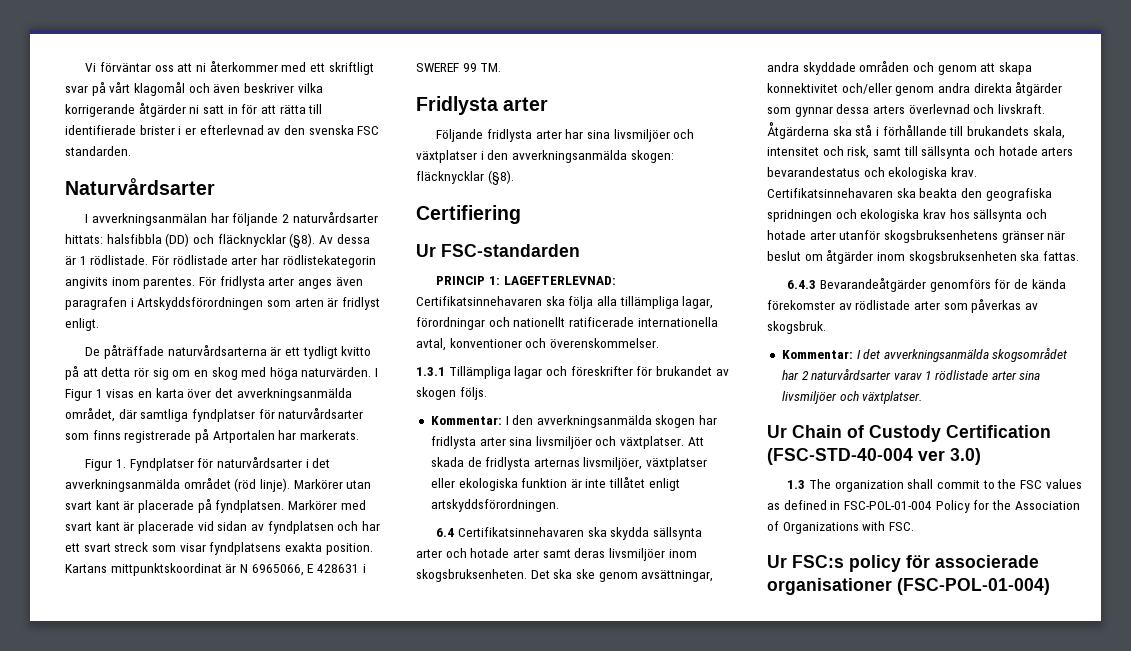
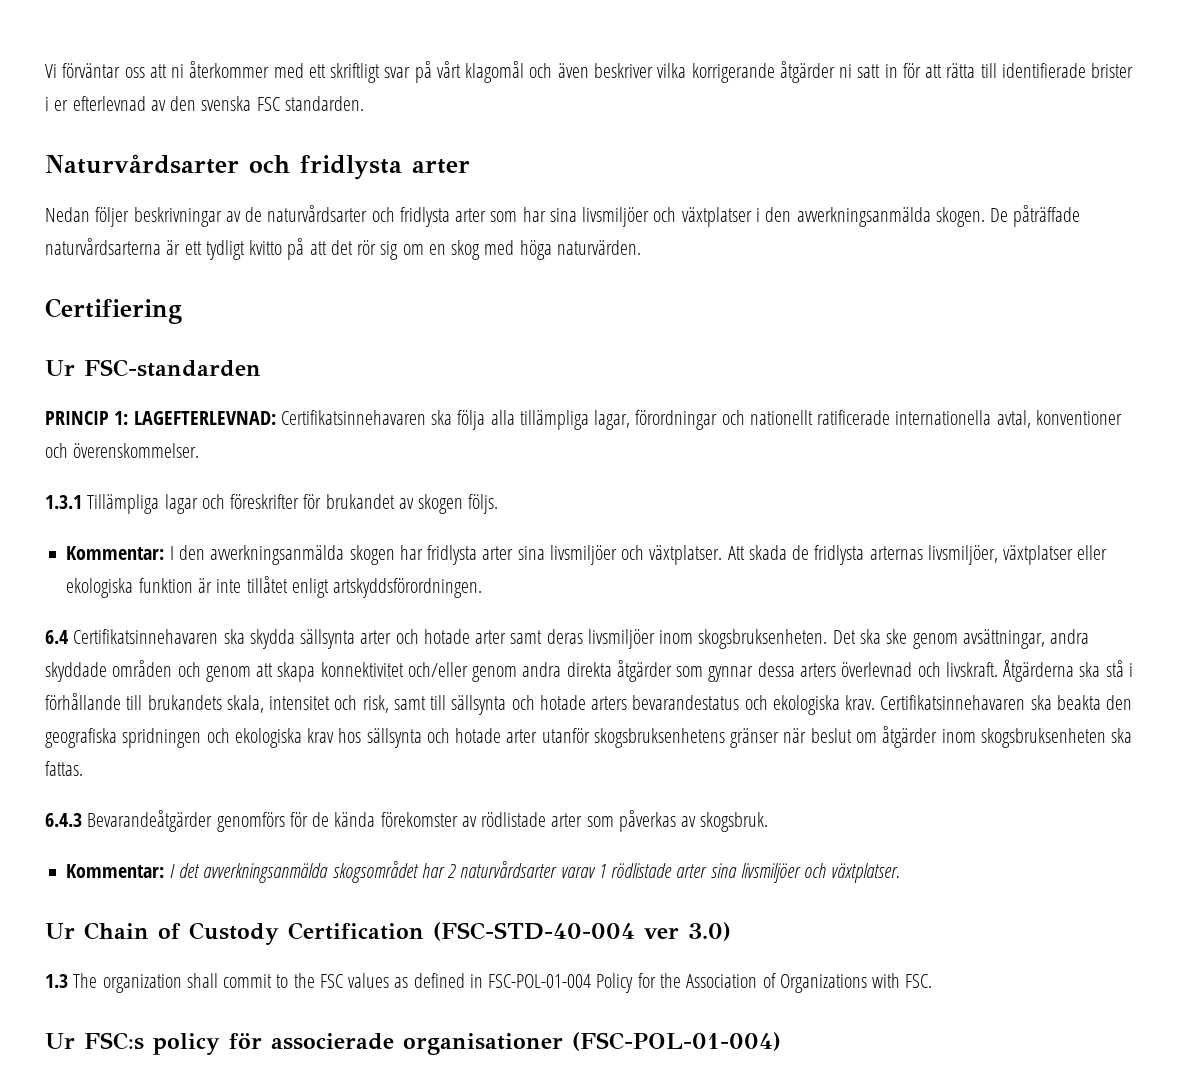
[85,212,378,226] [65,233,370,248] [65,255,376,268] [65,276,363,289] [65,297,380,310] [65,318,99,331] // I avverkningsanmälan har följande 2 naturvårdsarter hittats: halsfibbla (DD) och fläcknycklar (§8). Av dessa är 1 rödlistade. För rödlistade arter har rödlistekategorin angivits inom parentes. För fridlysta arter anges även paragrafen i Artskyddsförordningen som arten är fridlyst enligt. // -> [249,155,470,180] [45,205,985,227] och fridlysta arter // Nedan följer beskrivningar av de naturvårdsarter och fridlysta arter som har sina livsmiljöer och växtplatser i den avverkningsanmälda skogen.
[101,367,131,377] detta -> [330,240,353,255] det
[375,368,379,377] [65,388,352,401] [65,408,364,422] [65,429,359,443] [85,457,331,471] [65,478,372,492] [65,499,366,513] [65,521,380,534] [65,542,373,555] [65,563,366,576] [416,63,502,72] [416,96,549,115] [436,129,695,142] [416,150,674,163] [416,170,514,185] I Figur 1 visas en karta över det avverkningsanmälda området, där samtliga fyndplatser för naturvårdsarter som finns registrerade på Artportalen har markerats. // Figur 1. Fyndplatser för naturvårdsarter i det avverkningsanmälda området (röd linje). Markörer utan svart kant är placerade på fyndplatsen. Markörer med svart kant är placerade vid sidan av fyndplatsen och har ett svart streck som visar fyndplatsens exakta position. Kartans mittpunktskoordinat är N 6965066, E 428631 i SWEREF 99 TM. // Fridlysta arter // Följande fridlysta arter har sina livsmiljöer och växtplatser i den avverkningsanmälda skogen: fläcknycklar (§8). -> (641, 247) none

